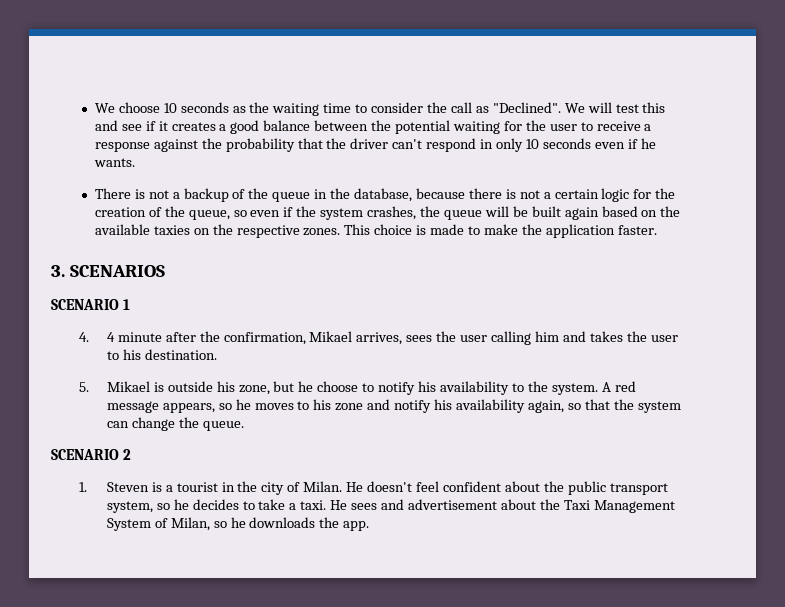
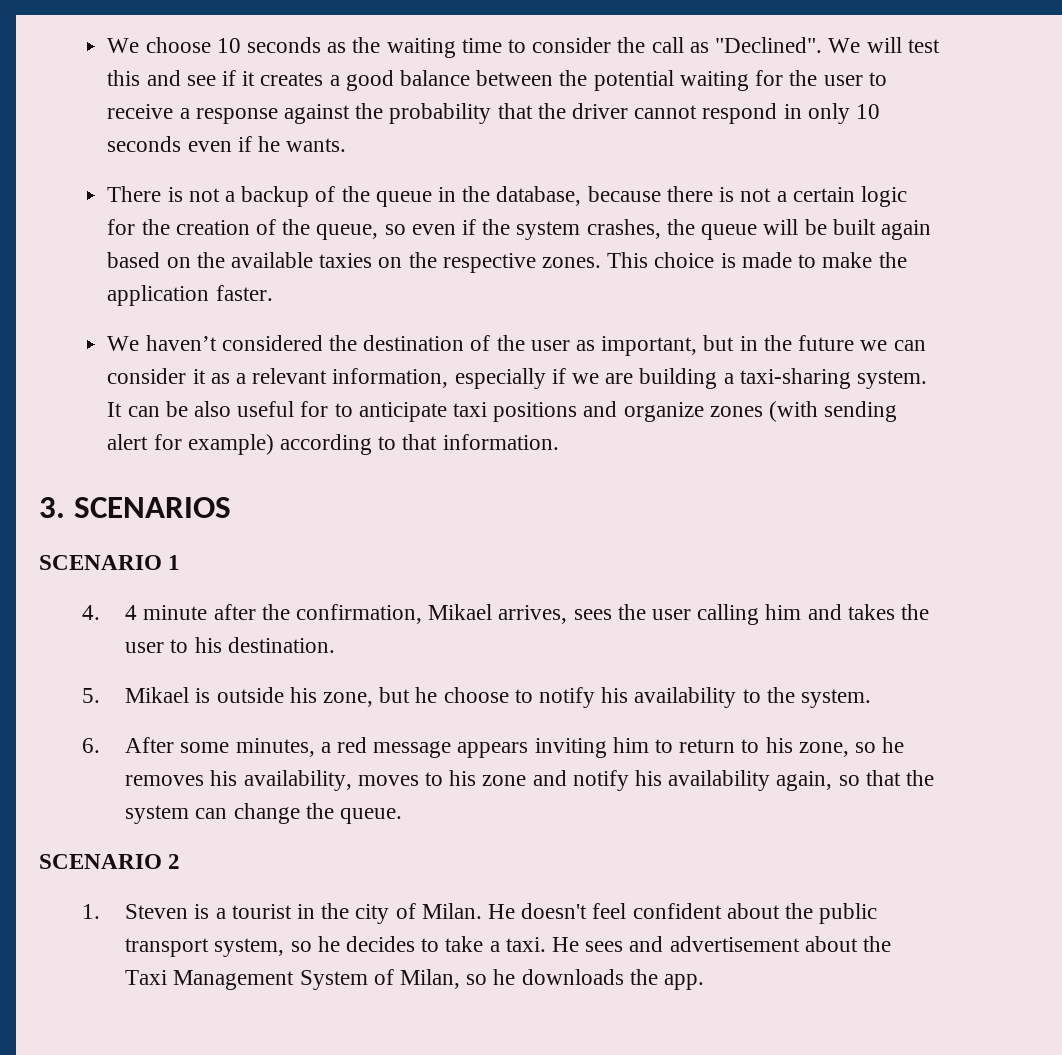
[392,139,423,149] can't -> [634,105,698,119] cannot
(657, 230) none -> [107,335,926,356] [107,368,928,389] [107,401,898,422] [107,434,559,455] // We haven’t considered the destination of the user as important, but in the future we can consider it as a relevant information, especially if we are building a taxi-sharing system. It can be also useful for to anticipate taxi positions and organize zones (with sending alert for example) according to that information.
[601,381,636,392] [106,399,251,413] A red message appears, so he -> [82,737,905,758] [125,770,352,791] // 6. After some minutes, a red message appears inviting him to return to his zone, so he removes his availability,

